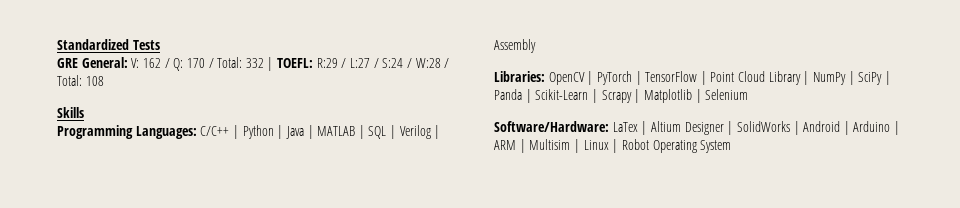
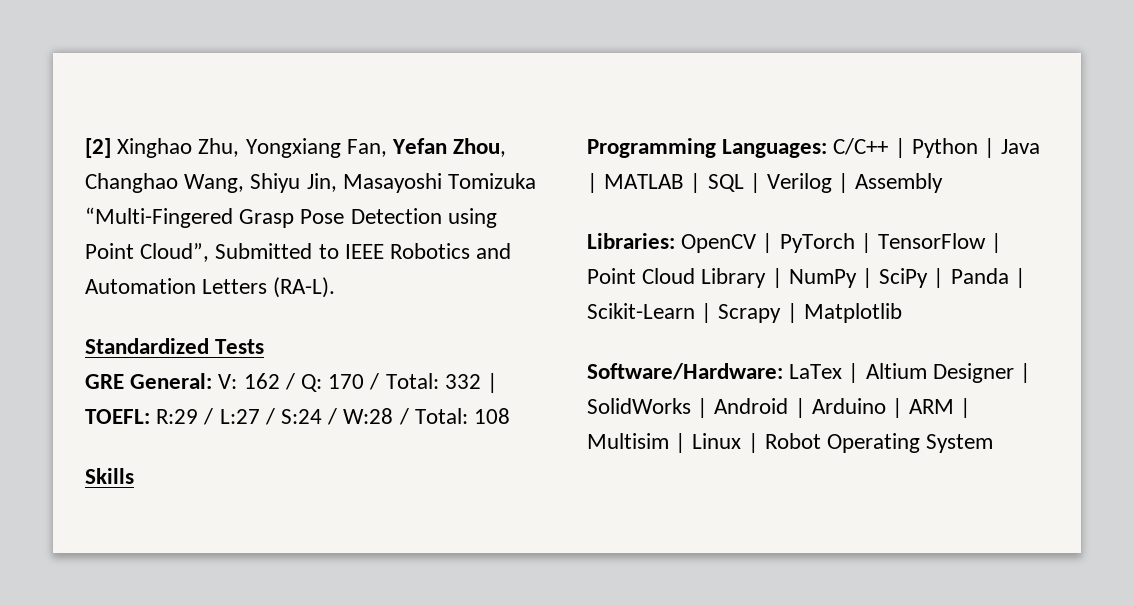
(57, 44) none -> [85,138,507,158] [85,173,537,193] [85,207,497,228] [85,243,512,262] [85,277,336,298] [2] Xinghao Zhu, Yongxiang Fan, Yefan Zhou, Changhao Wang, Shiyu Jin, Masayoshi Tomizuka “Multi-Fingered Grasp Pose Detection using Point Cloud”, Submitted to IEEE Robotics and Automation Letters (RA-L). //
[695,89,749,103] | Selenium -> (902, 313) none

